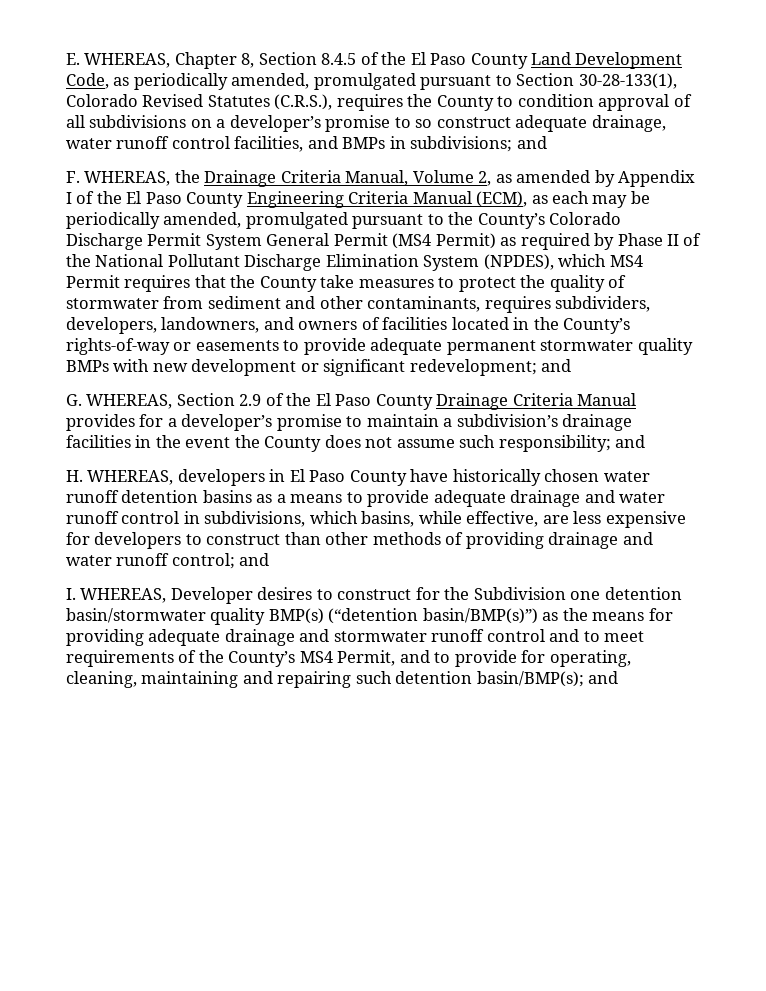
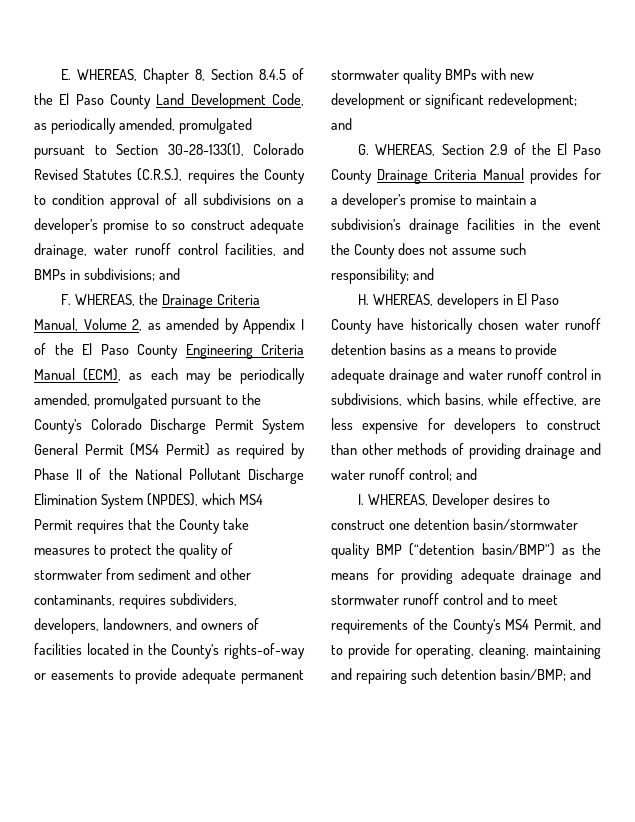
[415,587,566,600] for the Subdivision -> (385, 525) none
[268,608,538,624] BMP(s) (“detention basin/BMP(s)”) -> [376,543,555,556] BMP (“detention basin/BMP”)
[476,671,584,687] basin/BMP(s); -> [499,668,566,681] basin/BMP;

